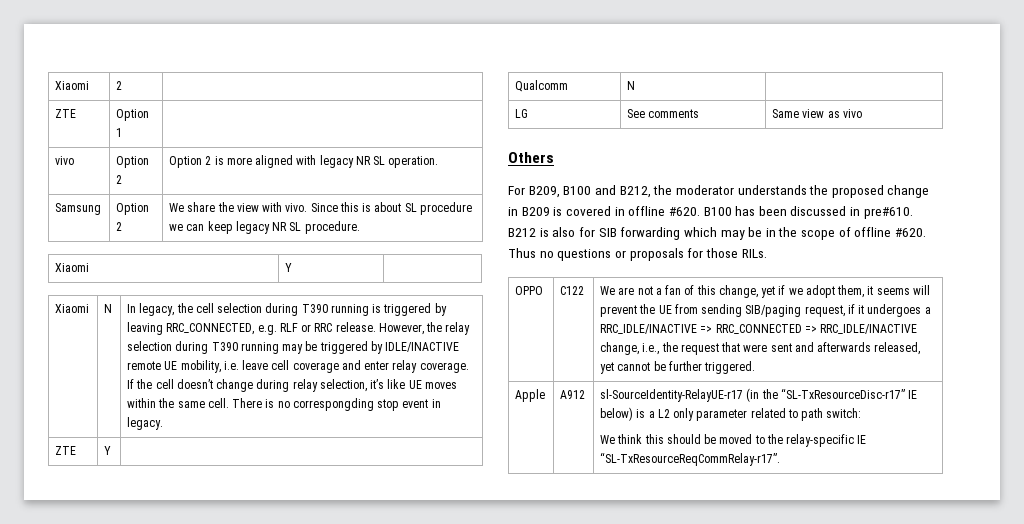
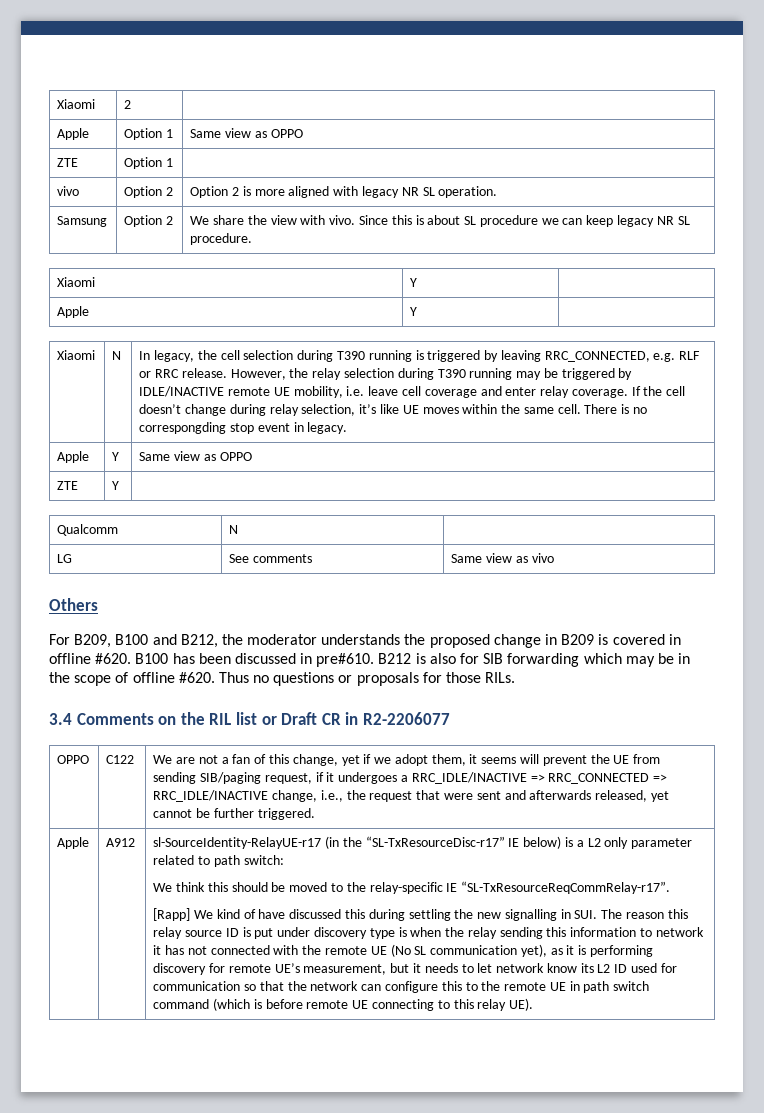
(123, 85) none -> [57,128,90,140] [124,128,174,140] [190,128,303,138] // Apple | Option 1 | Same view as OPPO
(293, 267) none -> [57,306,90,318] [410,307,418,316] // Apple | Y |
(164, 423) none -> [57,451,90,463] [112,452,120,461] [139,451,252,461] // Apple | Y | Same view as OPPO
(767, 253) none -> [49,712,450,725] // 3.4 Comments on the RIL list or Draft CR in R2-2206077
(781, 459) none -> [153,908,688,921] [153,927,704,939] [153,944,654,957] [153,963,677,975] [153,981,650,993] [153,998,534,1011] // [Rapp] We kind of have discussed this during settling the new signalling in SUI. The reason this relay source ID is put under discovery type is when the relay sending this information to network it has not connected with the remote UE (No SL communication yet), as it is performing discovery for remote UE’s measurement, but it needs to let network know its L2 ID used for communication so that the network can configure this to the remote UE in path switch command (which is before remote UE connecting to this relay UE).

